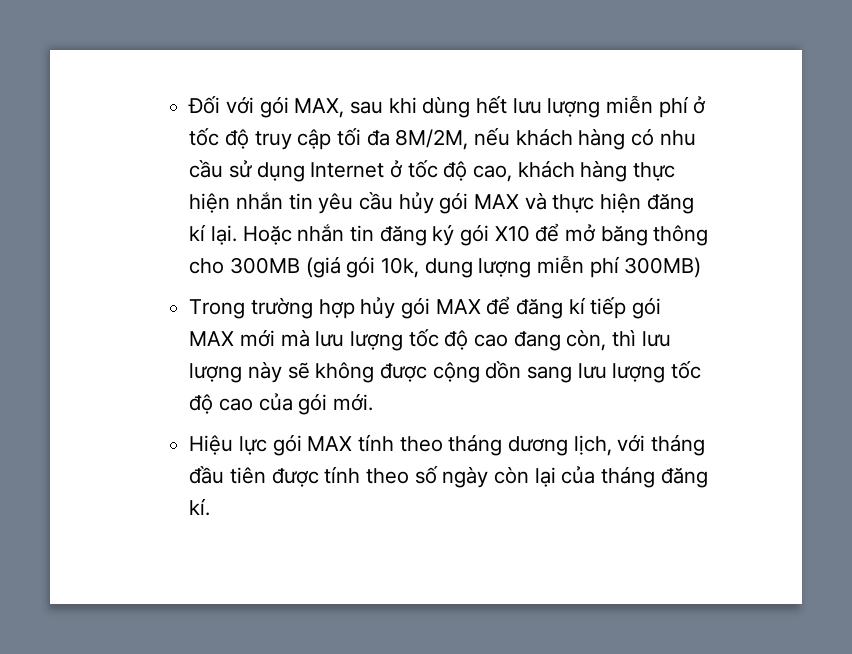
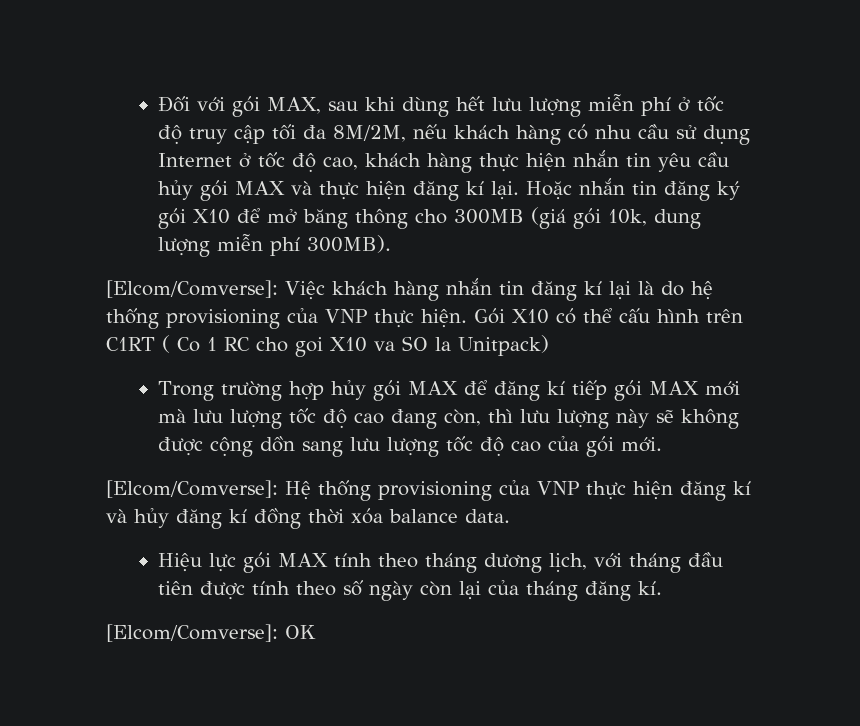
[624,257,702,278] 300MB) -> [307,235,392,253] [106,278,713,301] [106,308,743,329] [106,335,549,357] 300MB). // [Elcom/Comverse]: Việc khách hàng nhắn tin đăng kí lại là do hệ thống provisioning của VNP thực hiện. Gói X10 có thể cấu hình trên C1RT ( Co 1 RC cho goi X10 va SO la Unitpack)
(373, 402) none -> [106,480,751,501] [106,508,510,529] // [Elcom/Comverse]: Hệ thống provisioning của VNP thực hiện đăng kí và hủy đăng kí đồng thời xóa balance data.
(211, 507) none -> [106,624,316,642] // [Elcom/Comverse]: OK

